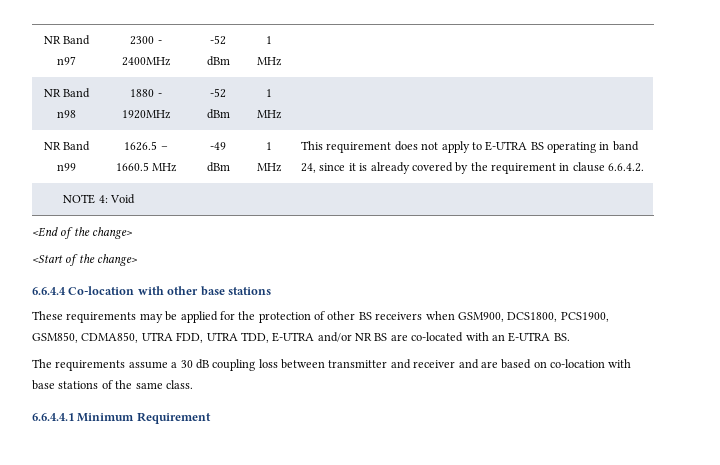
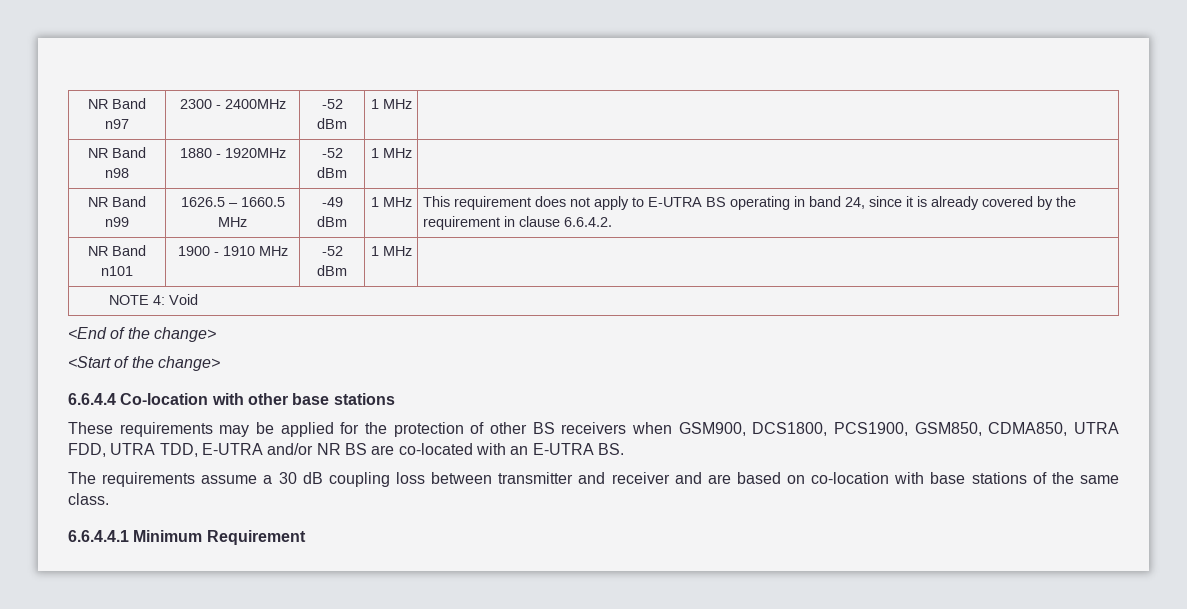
(645, 167) none -> [88,245,146,256] [101,266,133,276] [177,246,288,256] [321,246,343,256] [317,265,347,276] [370,246,412,256] // NR Band n101 | 1900 - 1910 MHz | -52 dBm | 1 MHz |

